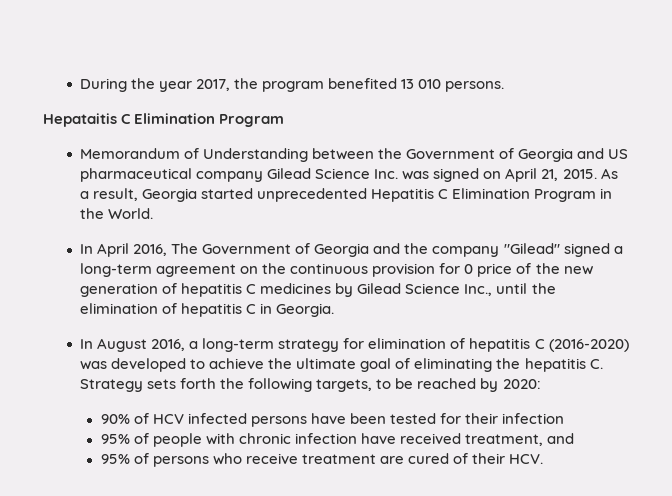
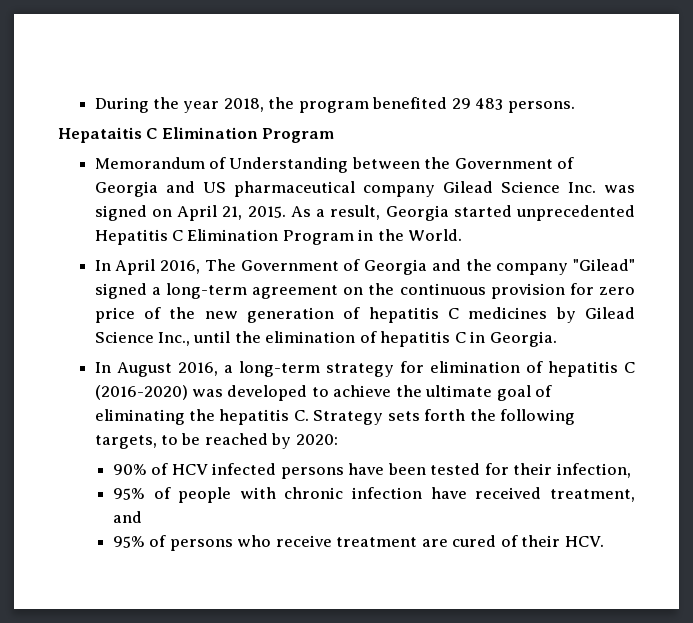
[196,79,231,91] 2017, -> [223,98,264,112] 2018,
[401,79,442,89] 13 010 -> [451,98,504,110] 29 483
[464,264,474,274] 0 -> [599,287,635,295] zero
[502,413,565,424] infection -> [556,463,631,478] infection,

